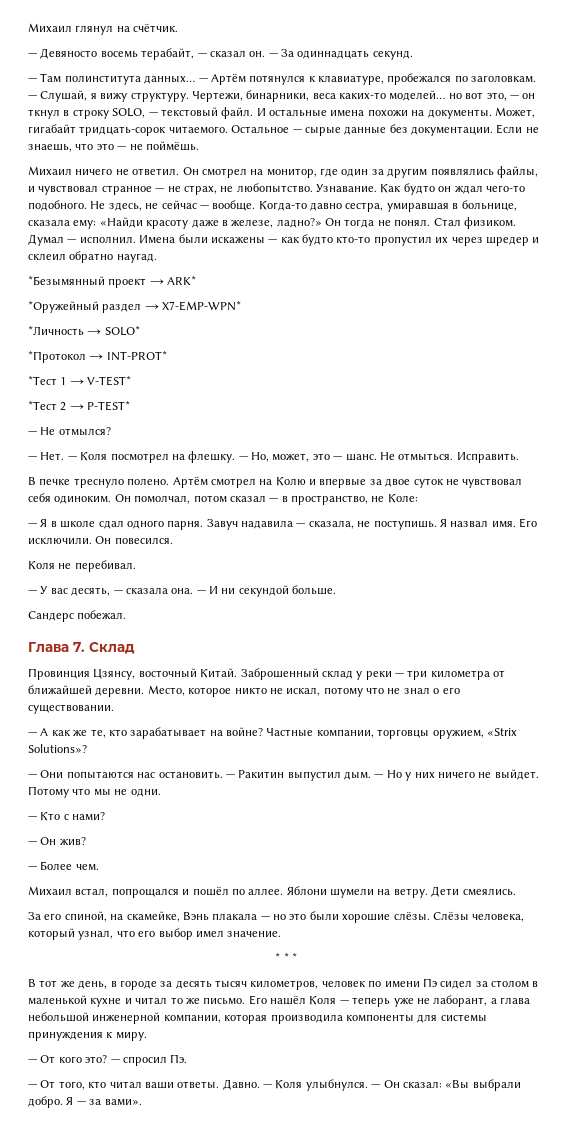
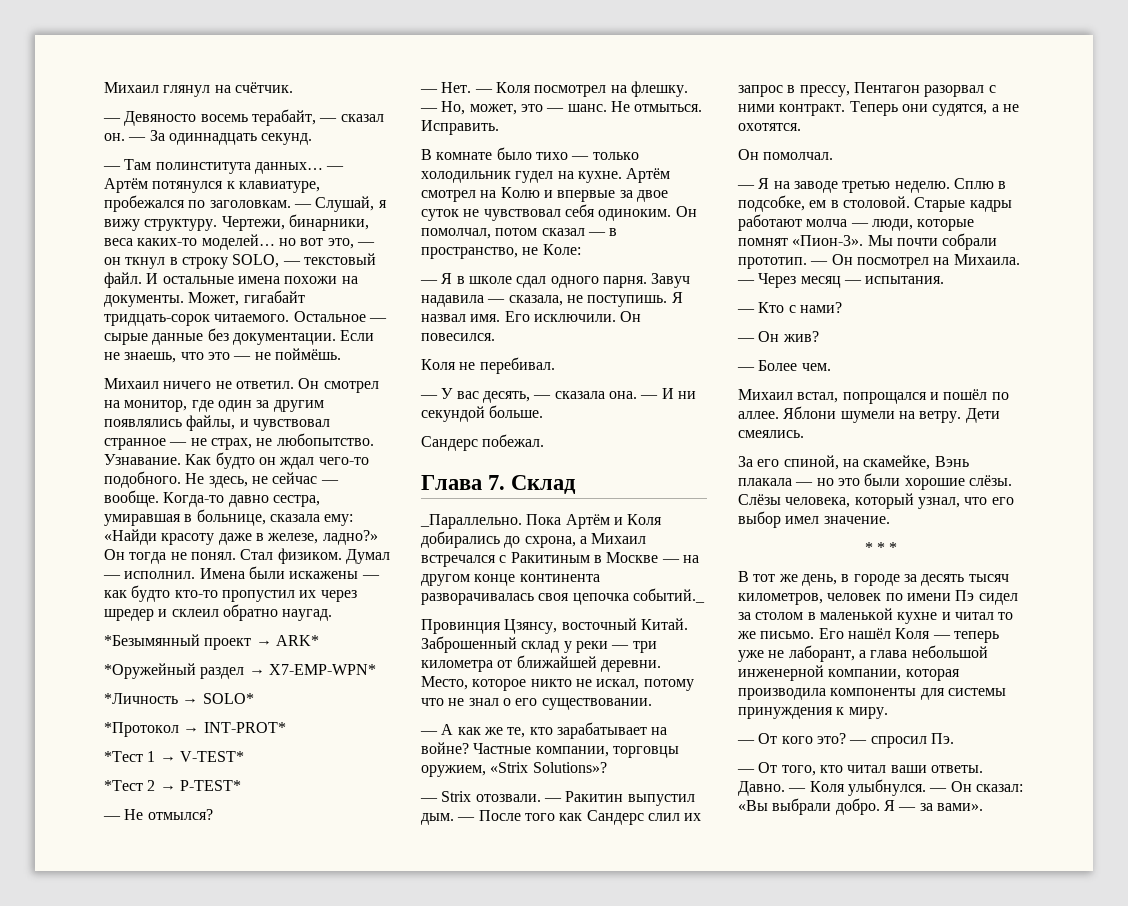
[39,478,170,488] печке треснуло полено. -> [436,147,639,160] [421,171,622,183] комнате было тихо — только холодильник гудел на кухне.
(135, 648) none -> [420,514,663,529] [421,531,647,548] [421,552,699,567] [421,574,600,586] [421,588,705,605] // _Параллельно. Пока Артём и Коля добирались до схрона, а Михаил встречался с Ракитиным в Москве — на другом конце континента разворачивалась своя цепочка событий._
[40,770,223,779] Они попытаются нас остановить. -> [441,791,541,802] Strix отозвали.
[386,769,539,781] [28,786,161,798] Но у них ничего не выйдет. Потому что мы не одни. -> [478,810,702,825] [738,82,996,97] [738,101,1019,116] [738,123,801,131] [738,149,834,160] [737,178,1007,193] [738,195,1012,212] [738,214,975,231] [738,233,998,250] [738,254,1020,269] [737,273,945,288] После того как Сандерс слил их запрос в прессу, Пентагон разорвал с ними контракт. Теперь они судятся, а не охотятся. // Он помолчал. // — Я на заводе третью неделю. Сплю в подсобке, ем в столовой. Старые кадры работают молча — люди, которые помнят «Пион-3». Мы почти собрали прототип. — Он посмотрел на Михаила. — Через месяц — испытания.

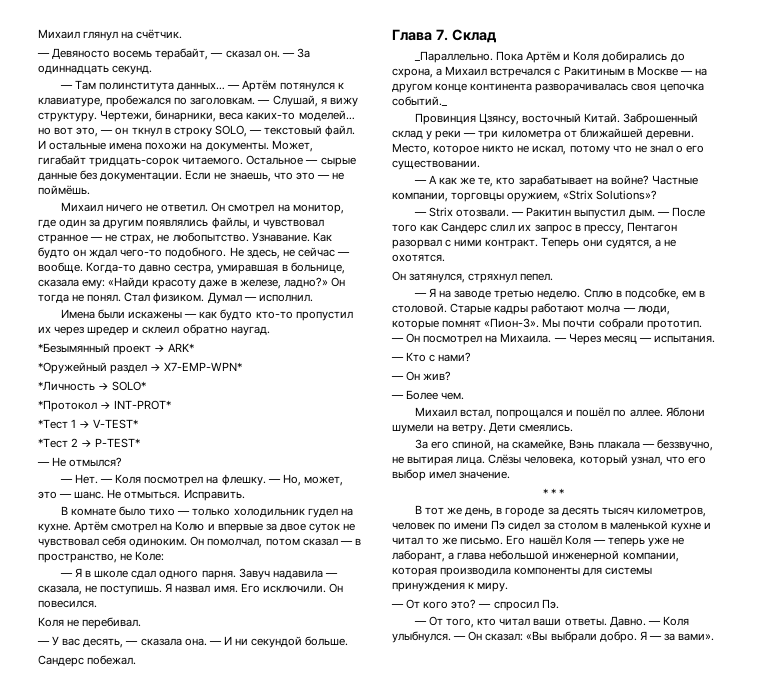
(196, 575) none -> (313, 298) //
[763,152,834,160] помолчал. -> [409,273,554,283] затянулся, стряхнул пепел.
[816,473,1012,490] но это были хорошие слёзы. -> [656,439,713,451] [392,456,486,466] беззвучно, не вытирая лица.

